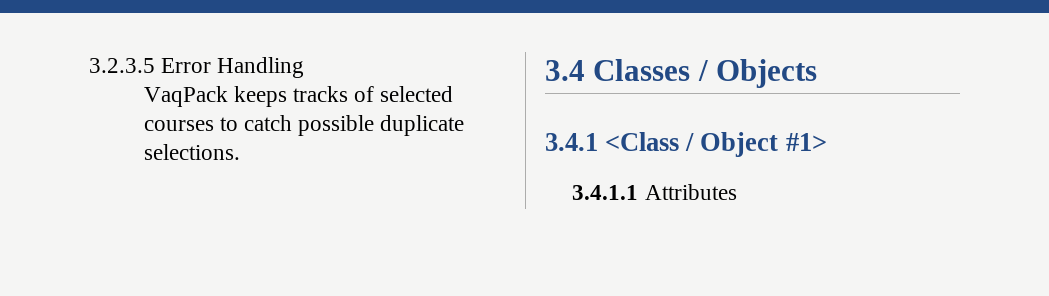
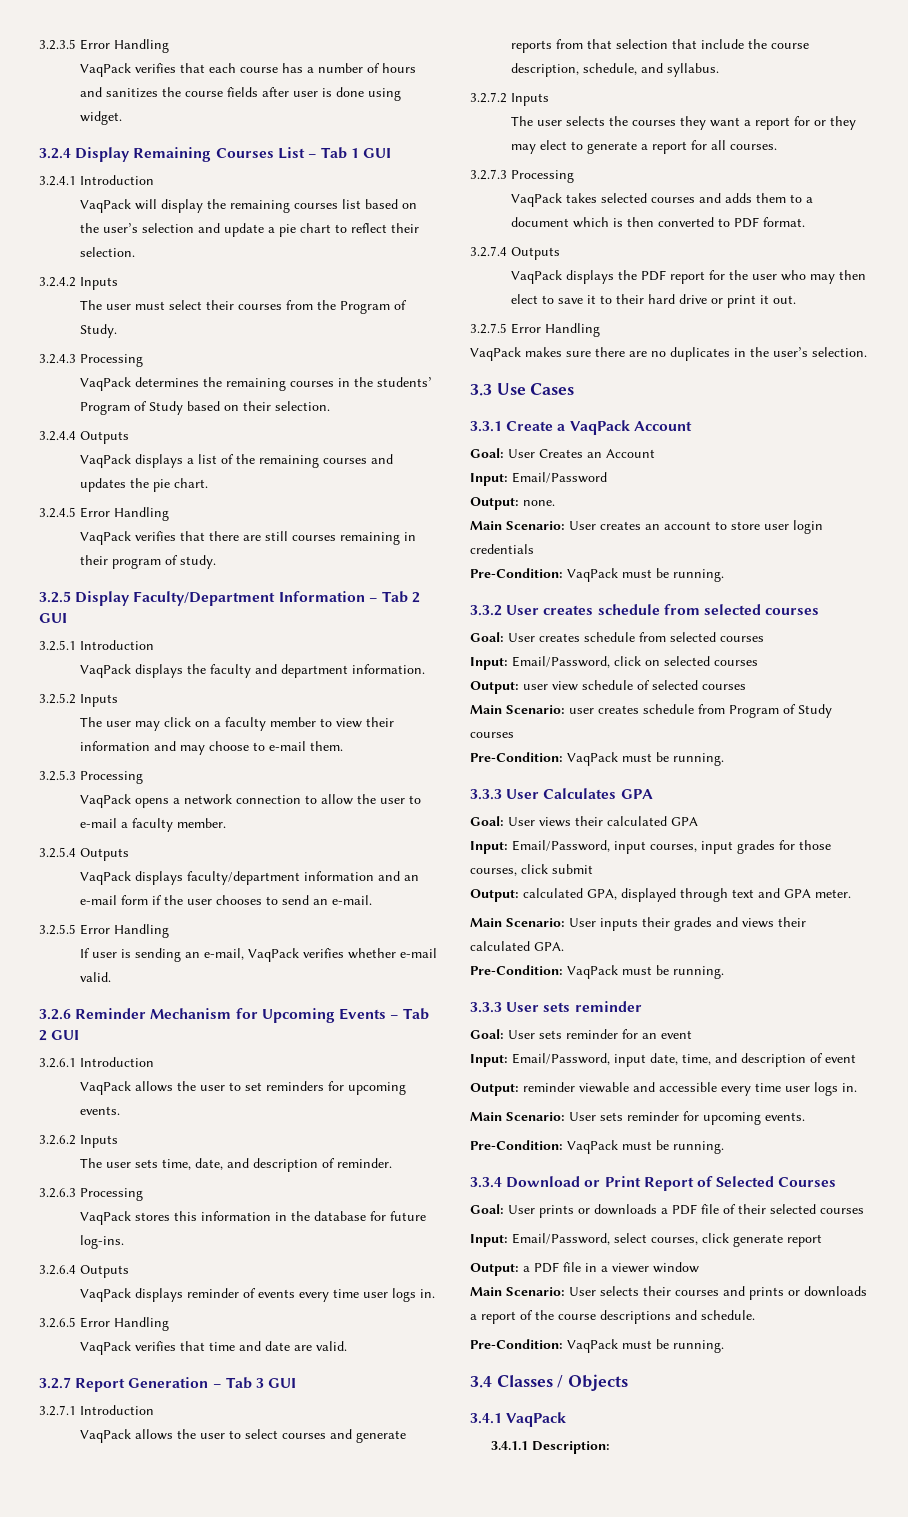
[233,86,454,107] [143,115,465,136] [143,144,240,160] keeps tracks of selected courses to catch possible duplicate selections. -> [135,63,417,73] [80,87,402,101] [80,111,123,125] [39,147,392,162] [39,175,154,186] [80,199,418,213] [80,223,420,237] [80,247,136,257] [39,277,118,290] [80,300,408,314] [80,324,118,338] [39,354,143,367] [80,377,433,391] [80,401,331,415] [39,431,129,444] [80,454,394,468] [80,478,209,492] [39,507,169,521] [80,531,417,545] [80,555,217,569] [39,591,421,606] [39,613,67,623] [39,640,154,651] [80,664,426,678] [39,693,118,707] [80,717,395,731] [80,741,344,755] [39,770,143,784] [80,794,422,808] [80,818,227,832] [39,847,129,861] [80,871,420,885] [80,895,373,905] [39,924,169,938] [80,948,438,962] [80,972,112,982] [39,1008,430,1023] [39,1030,80,1041] [39,1057,154,1068] [80,1081,407,1095] [80,1106,121,1115] [39,1135,118,1148] [80,1158,393,1172] [39,1188,143,1201] [80,1211,427,1225] [80,1235,125,1249] [39,1265,129,1278] [80,1288,436,1302] [39,1317,169,1331] [80,1341,348,1355] [39,1377,297,1392] [39,1405,154,1416] [80,1429,407,1443] [511,39,810,53] [511,63,720,77] [470,92,549,106] [511,116,857,130] [511,140,778,154] [470,169,574,183] [511,193,814,207] [511,217,806,228] [470,246,560,260] [511,270,867,284] [511,294,797,308] [470,323,600,337] [470,347,867,361] [470,383,575,396] [470,420,692,435] [470,448,655,458] [470,472,607,486] [470,497,555,510] [470,520,823,534] [470,544,534,554] [470,568,724,582] [470,604,820,616] [470,632,764,642] [470,656,758,670] [470,680,746,694] [470,704,832,718] [470,732,514,738] [470,752,724,766] [470,788,653,800] [470,816,698,827] [470,840,831,854] [470,864,593,876] [470,888,851,902] [470,917,806,931] [470,941,564,951] [470,965,724,979] [470,1001,642,1013] [470,1029,692,1039] [470,1053,856,1067] [470,1082,857,1096] [470,1111,805,1125] [470,1140,724,1154] [470,1176,837,1191] [470,1204,864,1218] [470,1233,822,1247] [470,1262,699,1276] [470,1286,867,1300] [470,1310,755,1324] [470,1339,724,1353] verifies that each course has a number of hours and sanitizes the course fields after user is done using widget. // 3.2.4 Display Remaining Courses List – Tab 1 GUI // 3.2.4.1 Introduction // VaqPack will display the remaining courses list based on the user’s selection and update a pie chart to reflect their selection. // 3.2.4.2 Inputs // The user must select their courses from the Program of Study. // 3.2.4.3 Processing // VaqPack determines the remaining courses in the students’ Program of Study based on their selection. // 3.2.4.4 Outputs // VaqPack displays a list of the remaining courses and updates the pie chart. // 3.2.4.5 Error Handling // VaqPack verifies that there are still courses remaining in their program of study. // 3.2.5 Display Faculty/Department Information – Tab 2 GUI // 3.2.5.1 Introduction // VaqPack displays the faculty and department information. // 3.2.5.2 Inputs // The user may click on a faculty member to view their information and may choose to e-mail them. // 3.2.5.3 Processing // VaqPack opens a network connection to allow the user to e-mail a faculty member. // 3.2.5.4 Outputs // VaqPack displays faculty/department information and an e-mail form if the user chooses to send an e-mail. // 3.2.5.5 Error Handling // If user is sending an e-mail, VaqPack verifies whether e-mail valid. // 3.2.6 Reminder Mechanism for Upcoming Events – Tab 2 GUI // 3.2.6.1 Introduction // VaqPack allows the user to set reminders for upcoming events. // 3.2.6.2 Inputs // The user sets time, date, and description of reminder. // 3.2.6.3 Processing // VaqPack stores this information in the database for future log-ins. // 3.2.6.4 Outputs // VaqPack displays reminder of events every time user logs in. // 3.2.6.5 Error Handling // VaqPack verifies that time and date are valid. // 3.2.7 Report Generation – Tab 3 GUI // 3.2.7.1 Introduction // VaqPack allows the user to select courses and generate reports from that selection that include the course description, schedule, and syllabus. // 3.2.7.2 Inputs // The user selects the courses they want a report for or they may elect to generate a report for all courses. // 3.2.7.3 Processing // VaqPack takes selected courses and adds them to a document which is then converted to PDF format. // 3.2.7.4 Outputs // VaqPack displays the PDF report for the user who may then elect to save it to their hard drive or print it out. // 3.2.7.5 Error Handling // VaqPack makes sure there are no duplicates in the user’s selection. // 3.3 Use Cases // 3.3.1 Create a VaqPack Account // Goal: User Creates an Account // Input: Email/Password // Output: none. // Main Scenario: User creates an account to store user login credentials // Pre-Condition: VaqPack must be running. // 3.3.2 User creates schedule from selected courses // Goal: User creates schedule from selected courses // Input: Email/Password, click on selected courses // Output: user view schedule of selected courses // Main Scenario: user creates schedule from Program of Study courses // Pre-Condition: VaqPack must be running. // 3.3.3 User Calculates GPA // Goal: User views their calculated GPA // Input: Email/Password, input courses, input grades for those courses, click submit // Output: calculated GPA, displayed through text and GPA meter. // Main Scenario: User inputs their grades and views their calculated GPA. // Pre-Condition: VaqPack must be running. // 3.3.3 User sets reminder // Goal: User sets reminder for an event // Input: Email/Password, input date, time, and description of event // Output: reminder viewable and accessible every time user logs in. // Main Scenario: User sets reminder for upcoming events. // Pre-Condition: VaqPack must be running. // 3.3.4 Download or Print Report of Selected Courses // Goal: User prints or downloads a PDF file of their selected courses // Input: Email/Password, select courses, click generate report // Output: a PDF file in a viewer window // Main Scenario: User selects their courses and prints or downloads a report of the course descriptions and schedule. // Pre-Condition: VaqPack must be running.
[605,132,827,157] <Class / Object #1> -> [506,1412,567,1427] VaqPack
[644,184,737,200] Attributes -> [531,1441,610,1454] Description:

